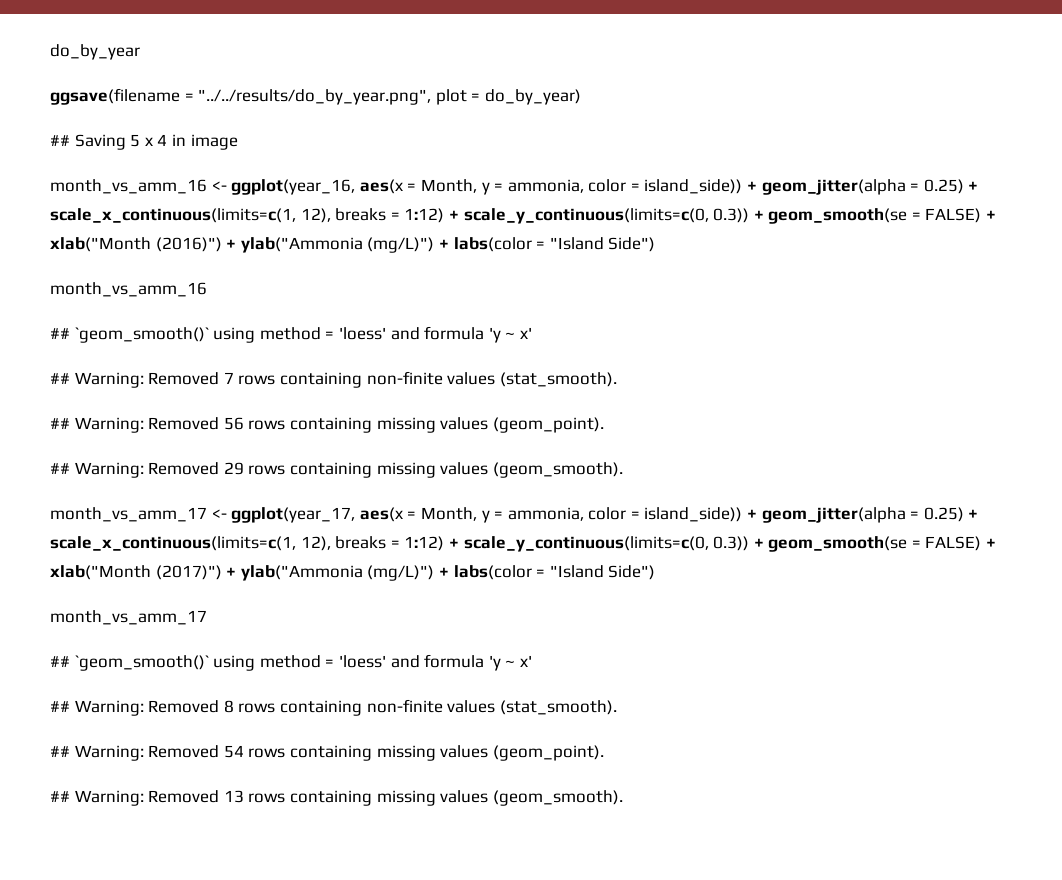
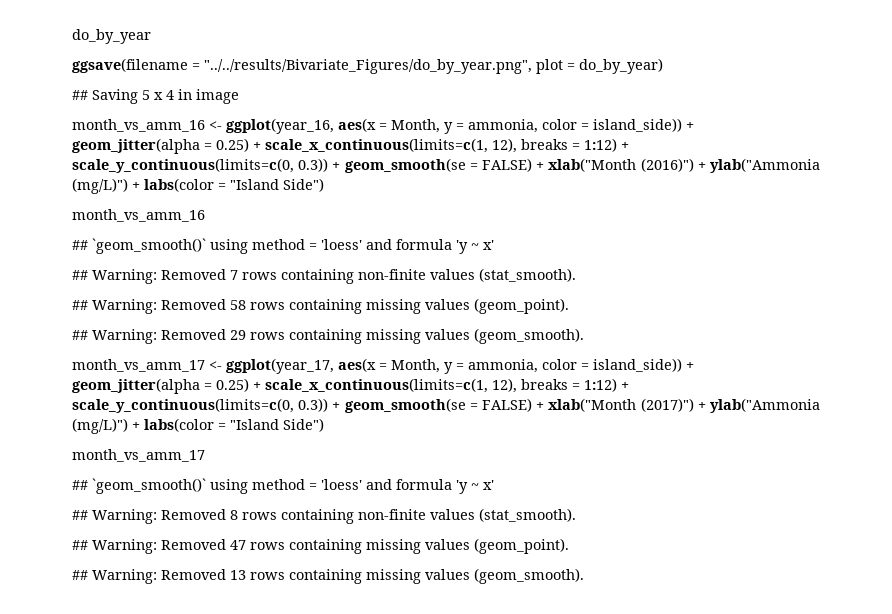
[198,89,432,105] "../../results/do_by_year.png", -> [204,59,532,74] "../../results/Bivariate_Figures/do_by_year.png",
[223,417,244,430] 56 -> [230,300,246,310] 58
[223,745,244,758] 54 -> [230,540,246,550] 47

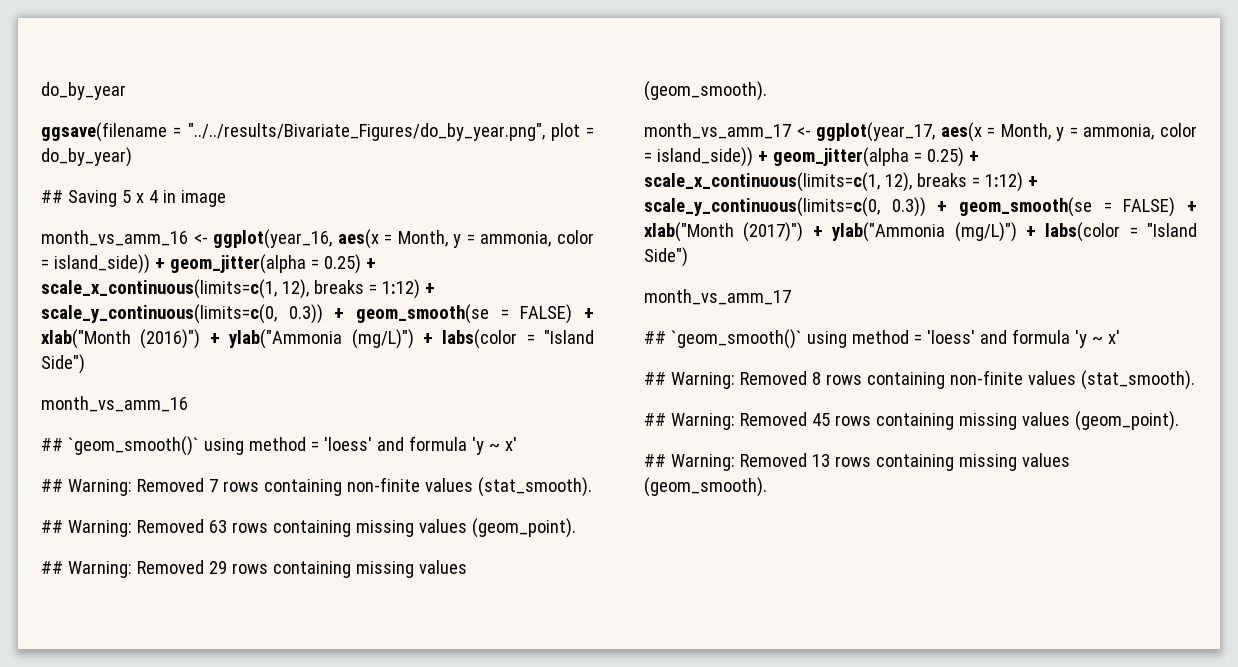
[230,300,246,310] 58 -> [208,520,227,533] 63
[230,540,246,550] 47 -> [811,413,830,426] 45

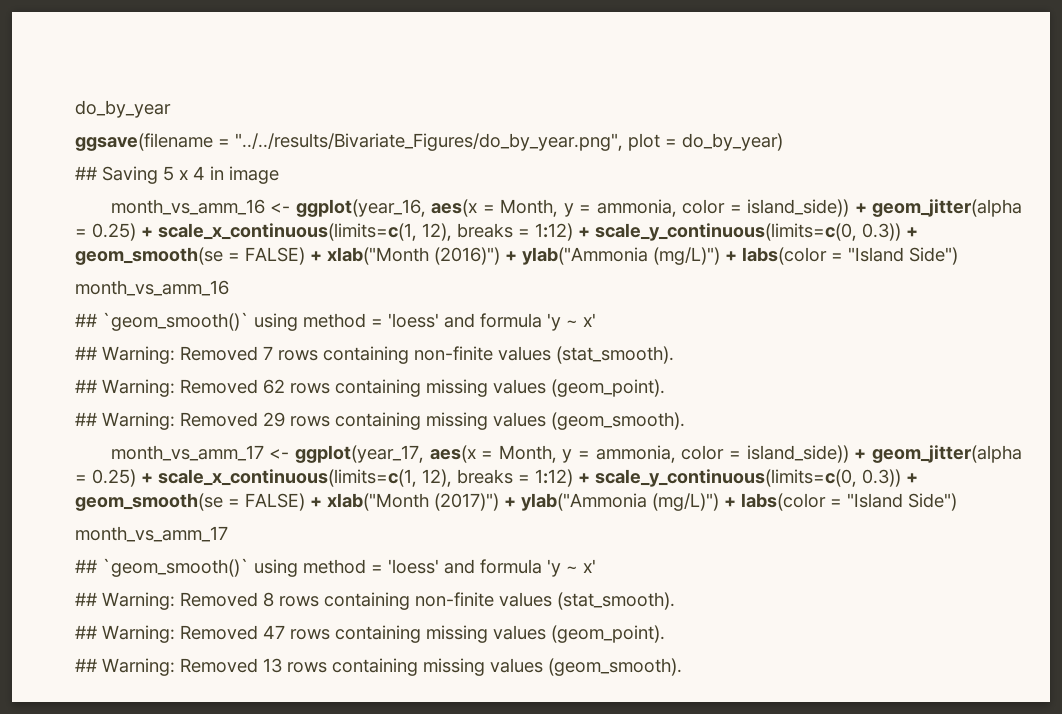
[208,520,227,533] 63 -> [263,379,285,394] 62
[811,413,830,426] 45 -> [263,625,285,639] 47

